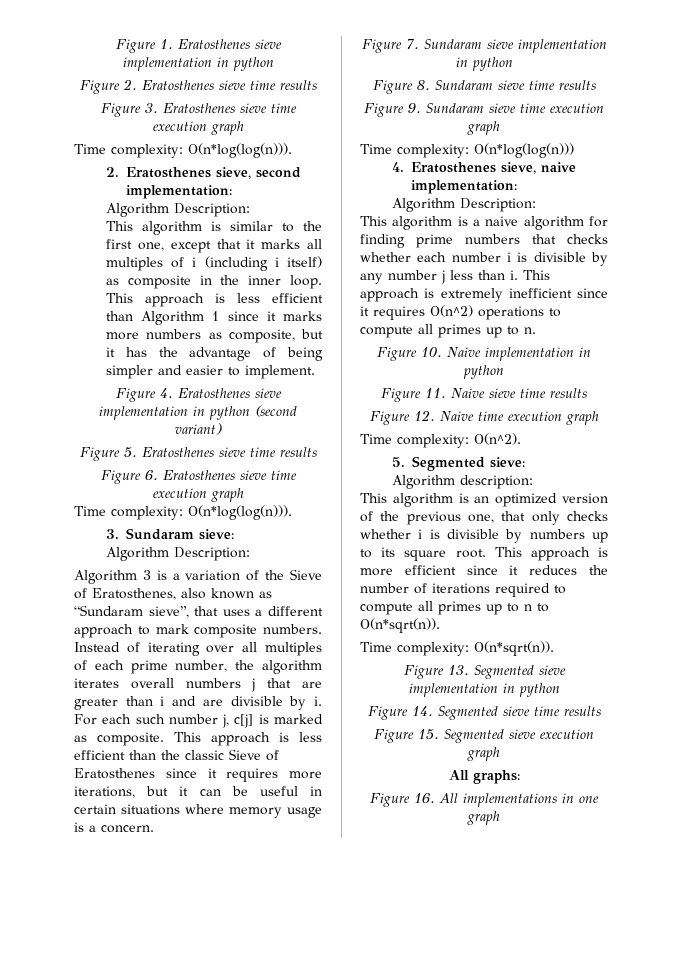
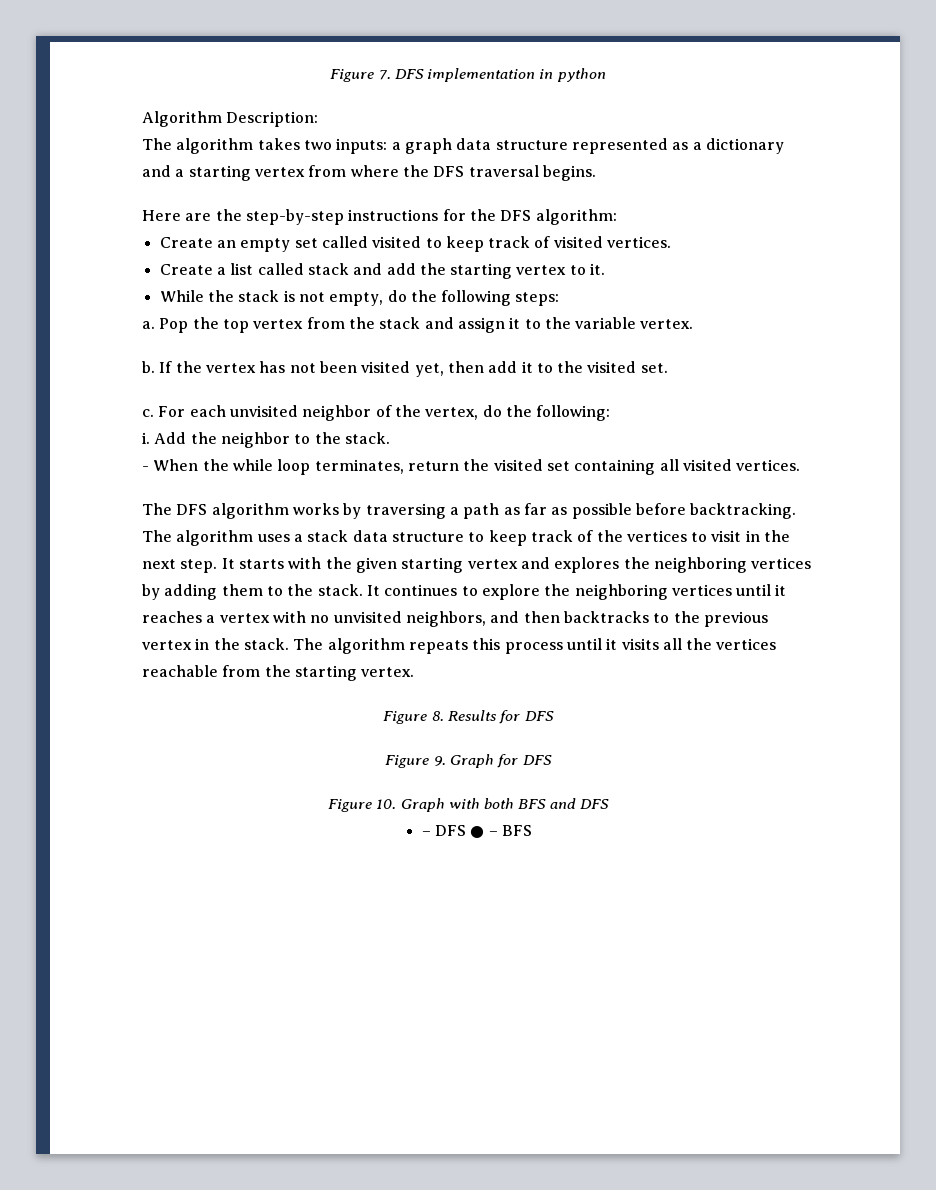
[115,39,282,53] [122,57,274,71] [79,79,317,94] [100,103,297,117] [152,121,244,135] [74,143,292,158] [106,167,302,179] [126,185,233,199] [106,203,251,217] [106,221,322,235] [106,239,322,253] [106,256,322,271] [106,275,322,289] [106,293,323,307] [106,311,322,325] [106,329,323,343] [106,347,323,361] [106,365,316,379] [115,388,282,402] [99,405,297,420] [175,423,222,435] [79,447,317,461] [100,470,297,484] [152,488,244,502] [74,505,292,520] [106,528,235,540] [106,547,251,561] [74,569,322,584] [74,588,272,600] [74,605,323,618] [74,624,322,638] [74,642,322,656] [74,660,322,674] [74,678,322,692] [74,696,322,710] [74,714,323,728] [74,732,322,746] [74,749,279,761] [74,768,322,782] [74,786,322,798] [74,804,322,818] [74,822,154,833] [361,39,607,53] [455,57,513,71] [372,80,596,94] [364,103,604,117] [467,121,500,135] [360,143,574,158] [392,162,577,174] [411,180,518,194] [392,198,537,212] [360,216,608,230] [360,234,608,248] [360,252,608,266] [360,270,550,284] [360,288,608,302] [360,305,561,320] [360,324,536,338] [377,347,591,361] [463,365,504,379] [381,388,587,402] [369,410,599,425] [360,433,521,448] [392,456,526,471] [392,475,534,489] [360,493,608,507] [360,511,608,525] [360,529,608,543] [360,547,608,561] [360,565,608,576] [360,583,566,597] [360,601,549,615] [360,618,440,633] [360,641,554,656] [403,665,566,679] [408,683,560,697] [367,706,601,720] [374,729,594,743] [467,747,500,761] [448,770,520,784] [370,793,599,807] [467,811,500,825] Figure 1. Eratosthenes sieve implementation in python // Figure 2. Eratosthenes sieve time results // Figure 3. Eratosthenes sieve time execution graph // Time complexity: O(n*log(log(n))). // 2. Eratosthenes sieve, second implementation: // Algorithm Description: // This algorithm is similar to the first one, except that it marks all multiples of i (including i itself) as composite in the inner loop. This approach is less efficient than Algorithm 1 since it marks more numbers as composite, but it has the advantage of being simpler and easier to implement. // Figure 4. Eratosthenes sieve implementation in python (second variant) // Figure 5. Eratosthenes sieve time results // Figure 6. Eratosthenes sieve time execution graph // Time complexity: O(n*log(log(n))). // 3. Sundaram sieve: // Algorithm Description: // Algorithm 3 is a variation of the Sieve of Eratosthenes, also known as “Sundaram sieve”, that uses a different approach to mark composite numbers. Instead of iterating over all multiples of each prime number, the algorithm iterates overall numbers j that are greater than i and are divisible by i. For each such number j, c[j] is marked as composite. This approach is less efficient than the classic Sieve of Eratosthenes since it requires more iterations, but it can be useful in certain situations where memory usage is a concern. // Figure 7. Sundaram sieve implementation in python // Figure 8. Sundaram sieve time results // Figure 9. Sundaram sieve time execution graph // Time complexity: O(n*log(log(n))) // 4. Eratosthenes sieve, naive implementation: // Algorithm Description: // This algorithm is a naive algorithm for finding prime numbers that checks whether each number i is divisible by any number j less than i. This approach is extremely inefficient since it requires O(n^2) operations to compute all primes up to n. // Figure 10. Naive implementation in python // Figure 11. Naive sieve time results // Figure 12. Naive time execution graph // Time complexity: O(n^2). // 5. Segmented sieve: // Algorithm description: // This algorithm is an optimized version of the previous one, that only checks whether i is divisible by numbers up to its square root. This approach is more efficient since it reduces the number of iterations required to compute all primes up to n to O(n*sqrt(n)). // Time complexity: O(n*sqrt(n)). // Figure 13. Segmented sieve implementation in python // Figure 14. Segmented sieve time results // Figure 15. Segmented sieve execution graph // All graphs: // Figure 16. All implementations in one graph -> [330,68,606,82] [141,111,319,127] [141,138,784,154] [141,165,596,181] [141,209,617,225] [159,236,672,252] [159,263,606,279] [159,290,560,306] [141,317,694,333] [141,361,668,377] [141,405,611,421] [141,432,390,448] [141,459,801,475] [141,503,797,519] [141,530,791,546] [141,557,812,573] [141,584,787,600] [141,611,768,627] [141,638,777,654] [141,665,415,681] [383,710,554,724] [385,754,552,768] [327,798,610,812] [421,825,532,838] Figure 7. DFS implementation in python // Algorithm Description: // The algorithm takes two inputs: a graph data structure represented as a dictionary and a starting vertex from where the DFS traversal begins. // Here are the step-by-step instructions for the DFS algorithm: // Create an empty set called visited to keep track of visited vertices. // Create a list called stack and add the starting vertex to it. // While the stack is not empty, do the following steps: // a. Pop the top vertex from the stack and assign it to the variable vertex. // b. If the vertex has not been visited yet, then add it to the visited set. // c. For each unvisited neighbor of the vertex, do the following: // i. Add the neighbor to the stack. // - When the while loop terminates, return the visited set containing all visited vertices. // The DFS algorithm works by traversing a path as far as possible before backtracking. The algorithm uses a stack data structure to keep track of the vertices to visit in the next step. It starts with the given starting vertex and explores the neighboring vertices by adding them to the stack. It continues to explore the neighboring vertices until it reaches a vertex with no unvisited neighbors, and then backtracks to the previous vertex in the stack. The algorithm repeats this process until it visits all the vertices reachable from the starting vertex. // Figure 8. Results for DFS // Figure 9. Graph for DFS // Figure 10. Graph with both BFS and DFS // – DFS ● – BFS

